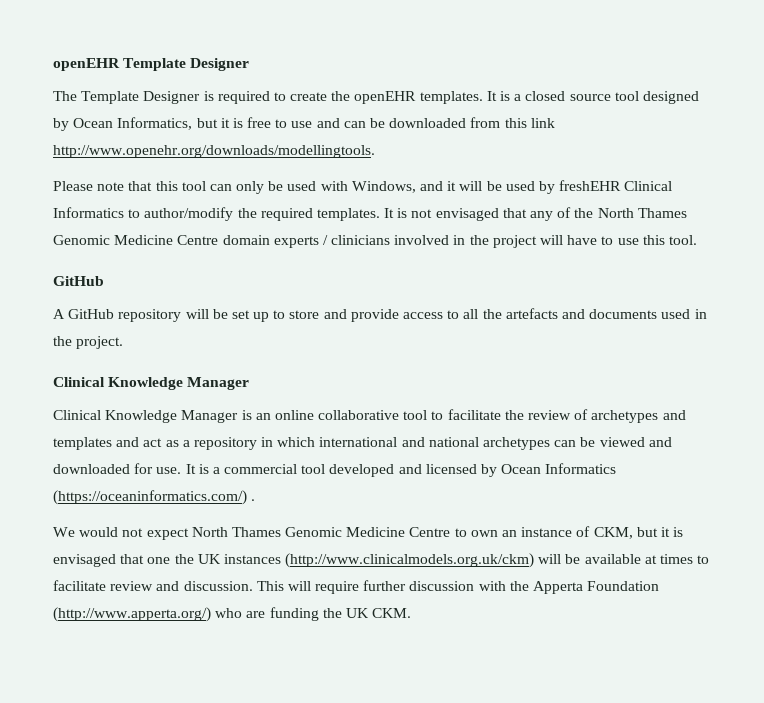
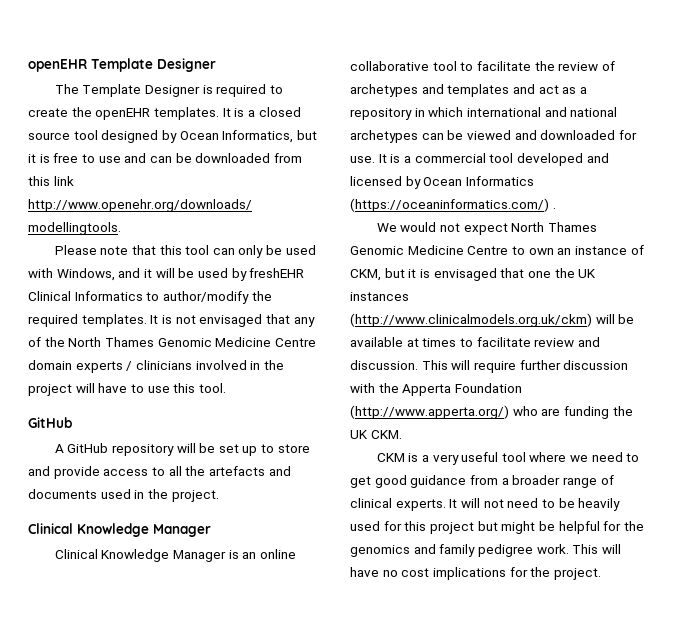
(412, 613) none -> [376,452,640,465] [350,475,614,488] [350,498,621,511] [350,521,644,534] [350,544,621,557] [350,567,601,580] // CKM is a very useful tool where we need to get good guidance from a broader range of clinical experts. It will not need to be heavily used for this project but might be helpful for the genomics and family pedigree work. This will have no cost implications for the project.

